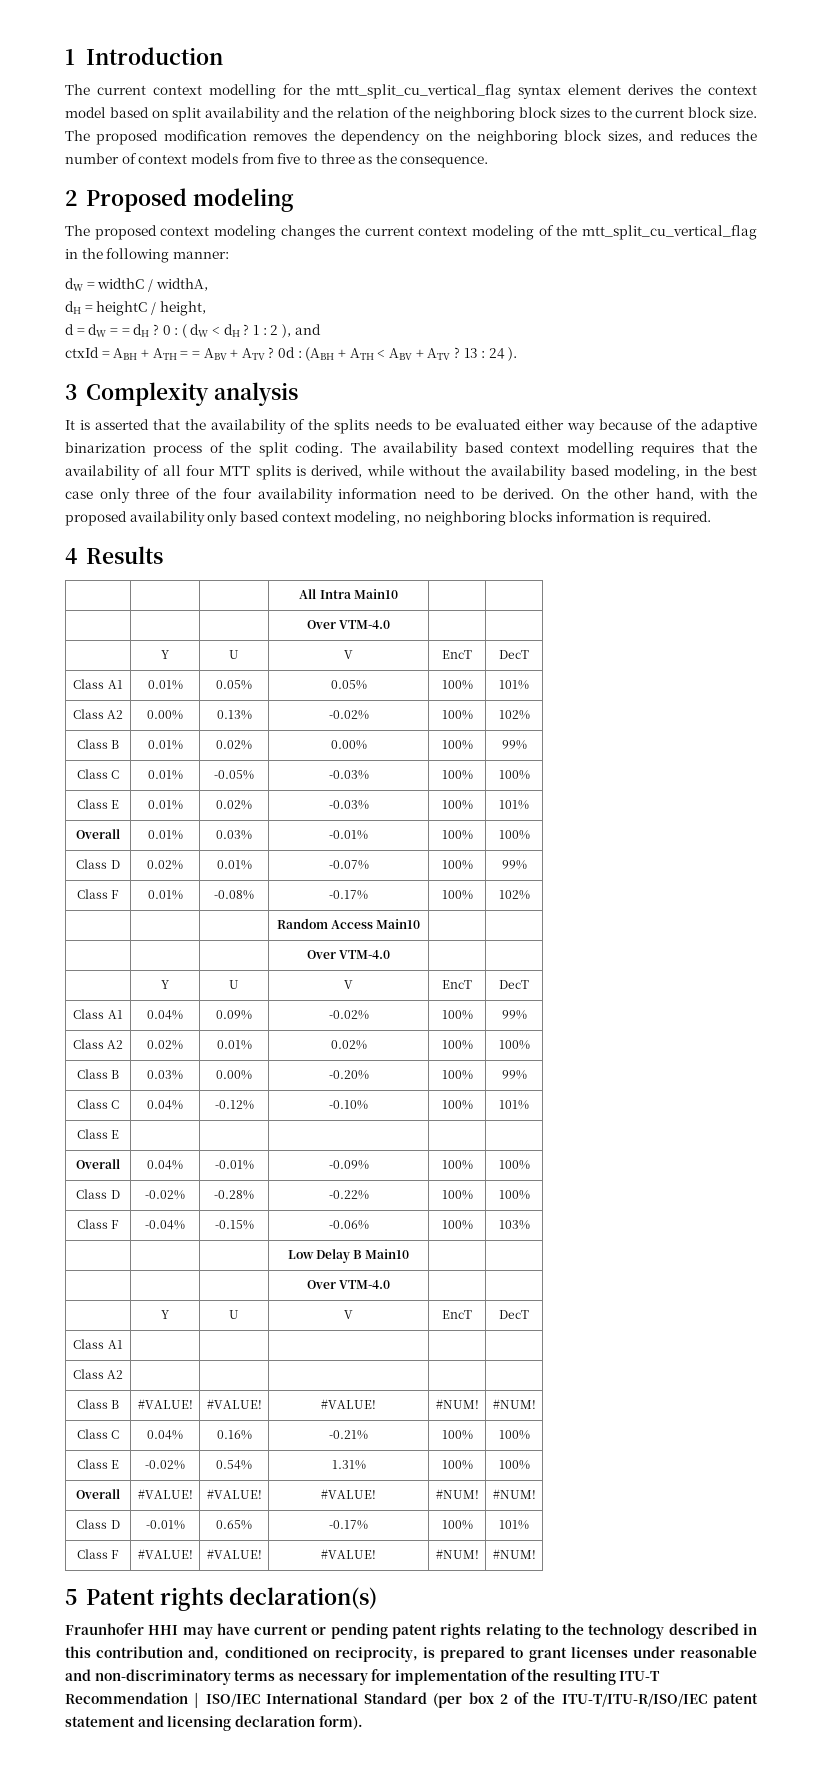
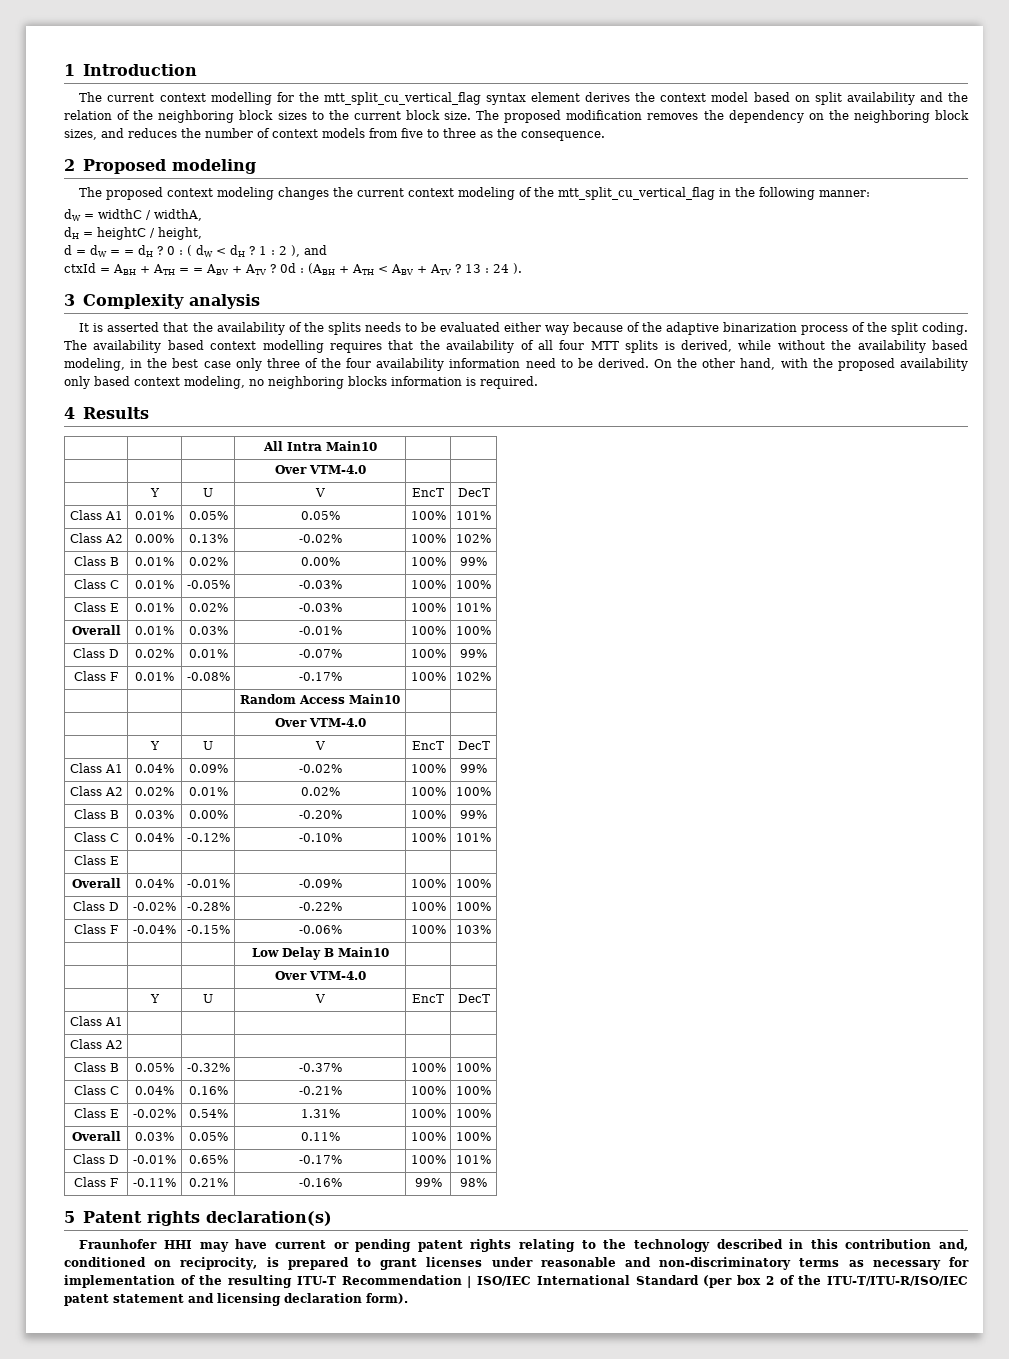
[137,1399,193,1409] [206,1399,262,1409] [321,1399,376,1409] [435,1399,479,1409] [492,1399,536,1409] #VALUE! | #VALUE! | #VALUE! | #NUM! | #NUM! -> [135,1063,174,1072] [186,1063,230,1072] [298,1063,342,1072] [410,1063,446,1072] [456,1063,491,1072] 0.05% | -0.32% | -0.37% | 100% | 100%
[137,1489,193,1499] [206,1489,262,1499] [321,1489,376,1499] [435,1489,479,1499] [492,1489,536,1499] #VALUE! | #VALUE! | #VALUE! | #NUM! | #NUM! -> [135,1132,174,1141] [188,1132,228,1141] [300,1132,340,1141] [410,1132,446,1141] [456,1132,491,1141] 0.03% | 0.05% | 0.11% | 100% | 100%
[137,1549,193,1559] [206,1549,262,1559] [321,1549,376,1559] [435,1549,479,1559] [492,1549,536,1559] #VALUE! | #VALUE! | #VALUE! | #NUM! | #NUM! -> [133,1178,176,1187] [188,1178,228,1187] [298,1178,342,1187] [414,1178,442,1187] [460,1178,487,1187] -0.11% | 0.21% | -0.16% | 99% | 98%

